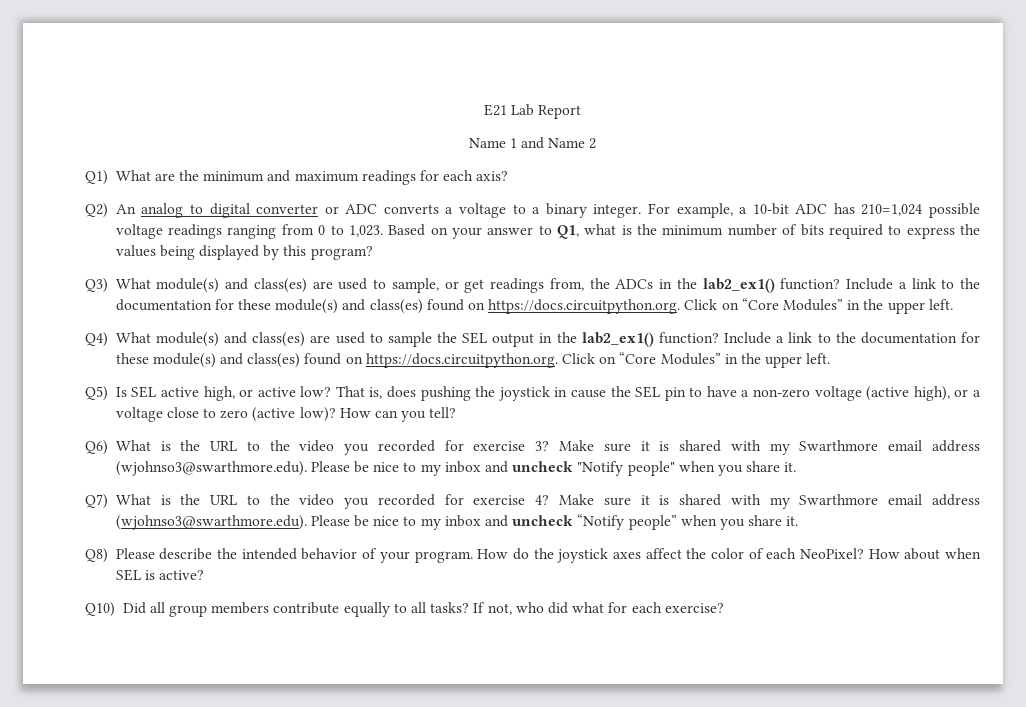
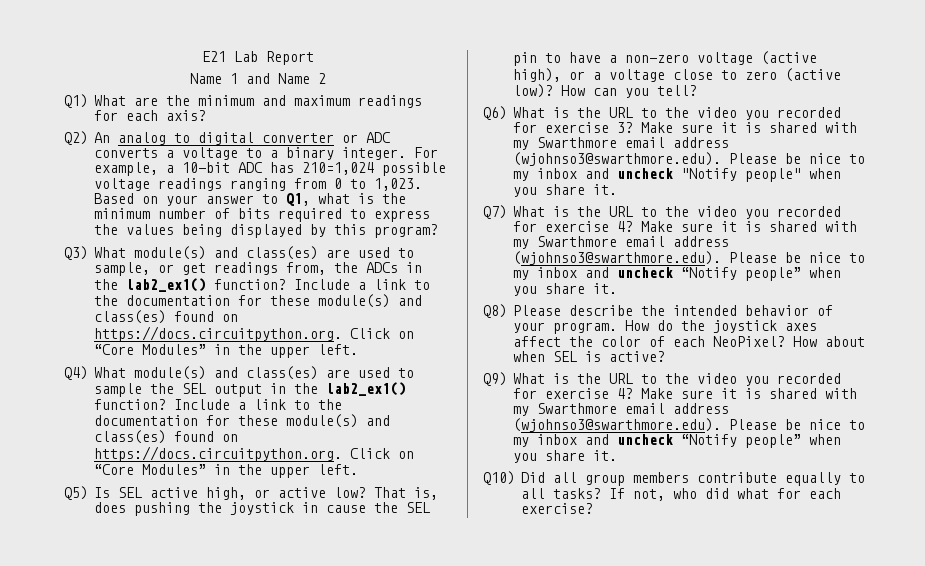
(205, 575) none -> [483,372,841,386] [513,388,857,399] [513,403,729,416] [513,418,865,432] [513,434,841,448] [513,450,617,463] // Q9) What is the URL to the video you recorded for exercise 4? Make sure it is shared with my Swarthmore email address (wjohnso3@swarthmore.edu). Please be nice to my inbox and uncheck “Notify people” when you share it.

